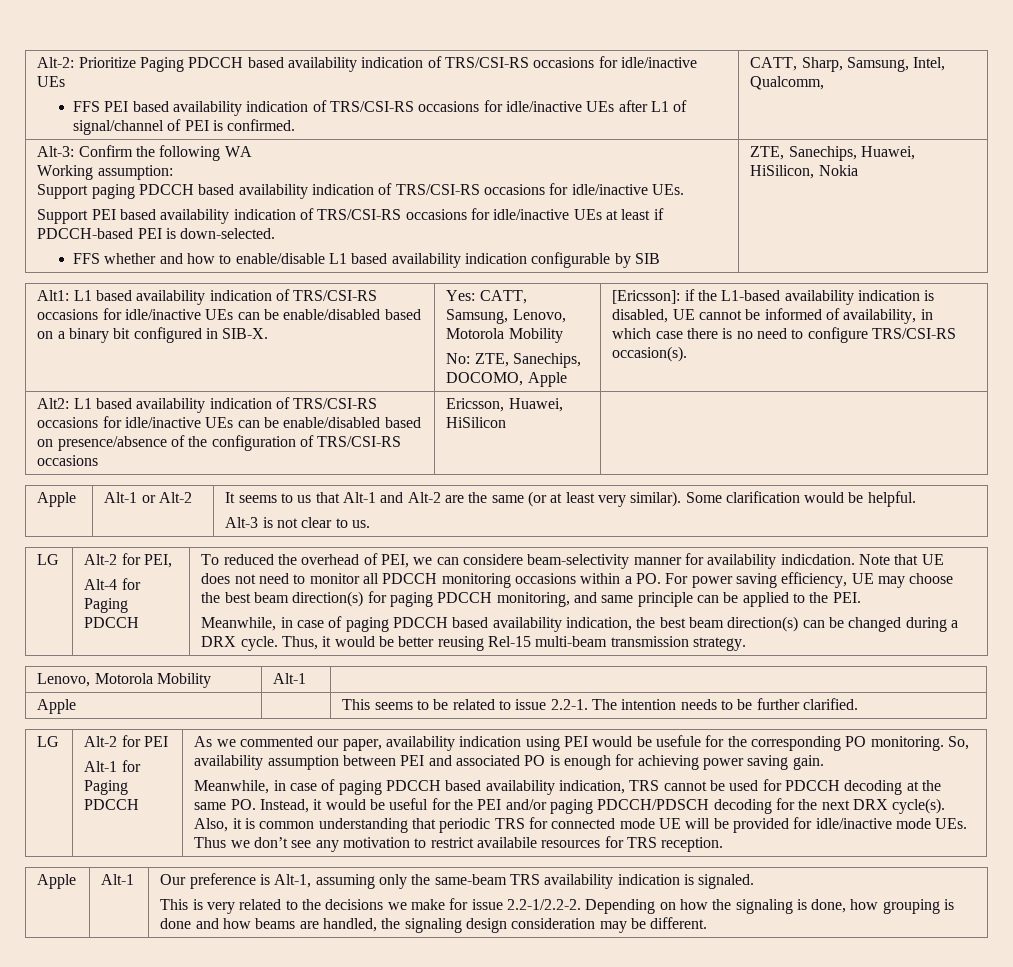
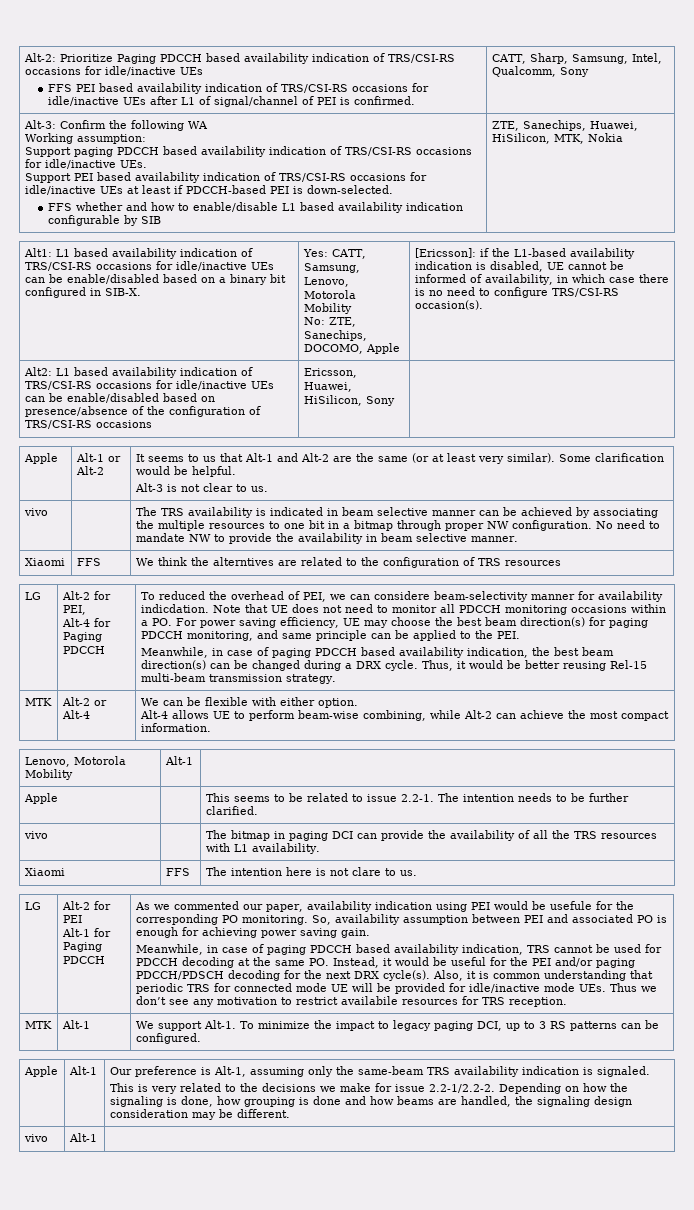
(825, 83) none -> [559,67,589,77] Sony
(815, 172) none -> [553,134,584,144] MTK,
[446,417,507,428] HiSilicon -> [303,395,395,406] HiSilicon, Sony
(370, 524) none -> [23,508,48,516] [135,507,658,518] [135,520,660,531] [135,533,518,544] [24,558,65,566] [76,558,101,566] [135,557,561,568] // vivo | | The TRS availability is indicated in beam selective manner can be achieved by associating the multiple resources to one bit in a bitmap through proper NW configuration. No need to mandate NW to provide the availability in beam selective manner. // Xiaomi | FFS | We think the alterntives are related to the configuration of TRS resources
(746, 644) none -> [24,698,52,706] [61,697,107,706] [61,710,90,719] [140,697,358,708] [139,710,669,721] [140,723,211,732] // MTK | Alt-2 or Alt-4 | We can be flexible with either option. // Alt-4 allows UE to perform beam-wise combining, while Alt-2 can achieve the most compact information.
(858, 704) none -> [23,831,48,839] [205,830,657,841] [205,843,320,854] [24,868,65,876] [165,868,190,876] [205,867,417,876] // vivo | | The bitmap in paging DCI can provide the availability of all the TRS resources with L1 availability. // Xiaomi | FFS | The intention here is not clare to us.
(724, 844) none -> [24,1021,52,1029] [61,1020,90,1029] [135,1020,659,1031] [135,1033,201,1044] // MTK | Alt-1 | We support Alt-1. To minimize the impact to legacy paging DCI, up to 3 RS patterns can be configured.
(708, 923) none -> [23,1134,48,1142] [68,1133,97,1142] // vivo | Alt-1 |

